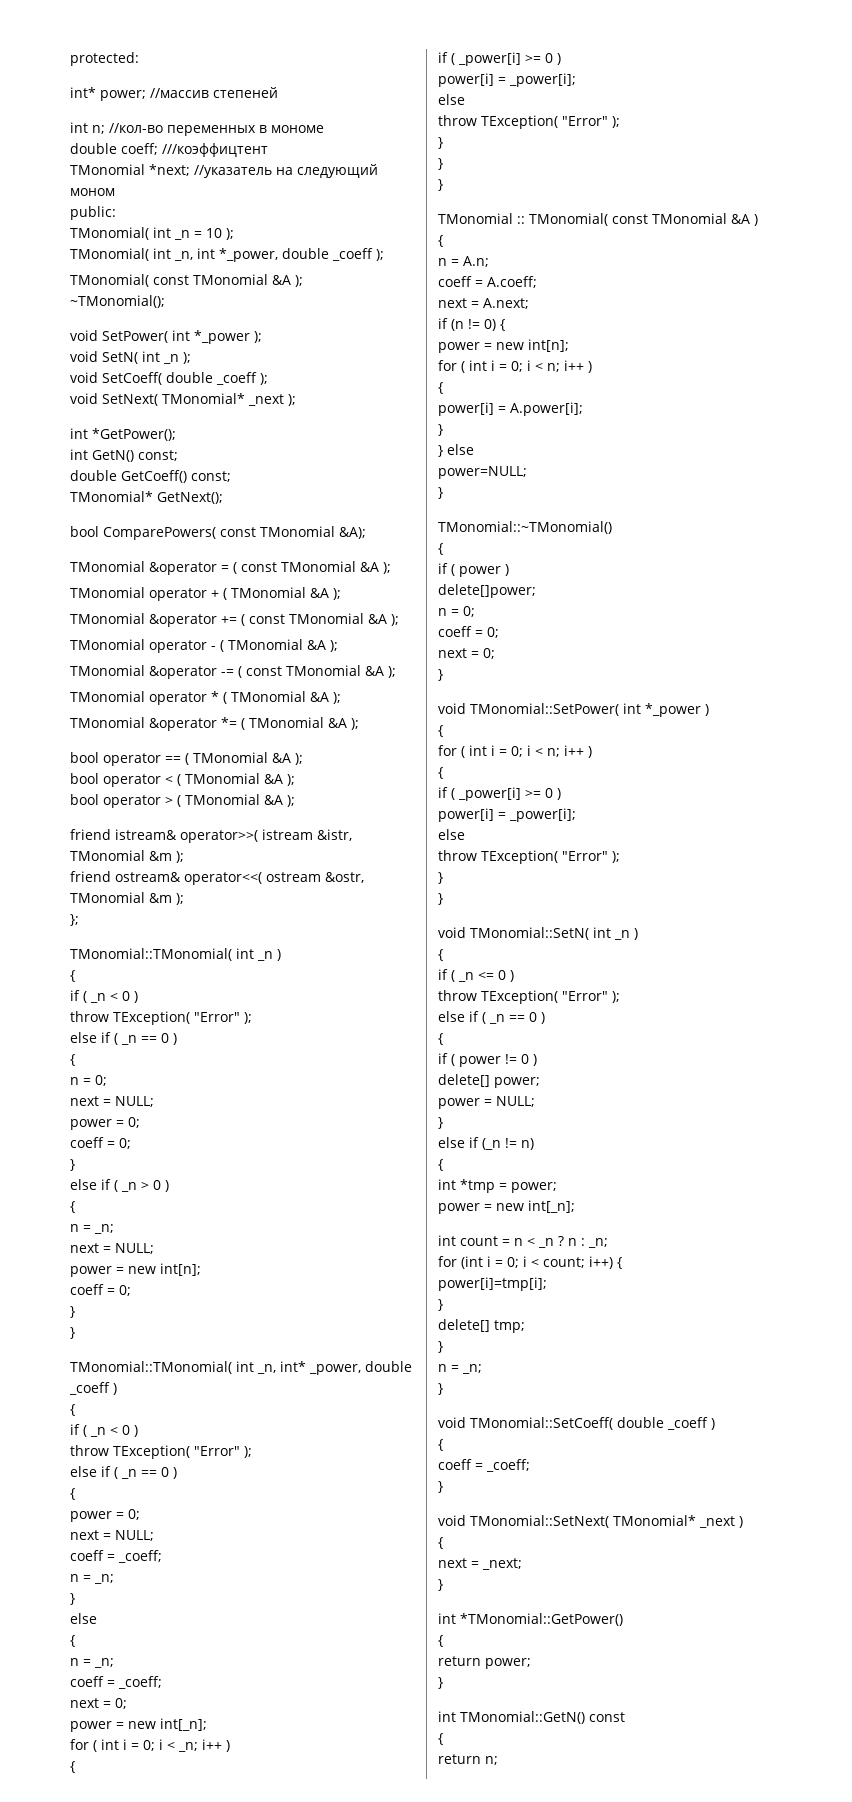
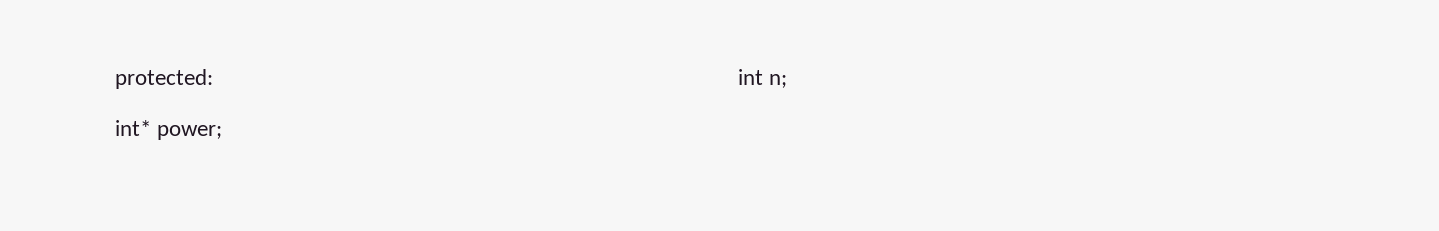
[150,87,278,98] //массив степеней -> (223, 132) none
[109,123,324,136] [70,143,268,157] [70,164,378,178] [70,188,115,196] [70,206,116,220] [70,227,234,240] [70,248,384,262] [70,274,303,287] [70,295,165,308] [70,330,262,344] [70,351,191,364] [70,372,268,385] [70,393,296,406] [70,428,176,441] [70,449,178,462] [70,470,231,483] [70,491,223,504] [70,526,366,540] [70,561,391,575] [70,587,341,601] [70,613,399,627] [70,639,338,653] [70,665,396,679] [70,691,341,705] [70,717,359,731] [70,752,303,766] [70,773,295,787] [70,794,295,808] [70,829,352,843] [70,850,184,863] [70,871,364,885] [70,892,184,905] [70,914,79,926] [70,948,281,961] [70,970,75,982] [70,990,138,1003] [70,1011,252,1025] [70,1032,177,1045] [70,1054,75,1066] [70,1075,107,1086] [70,1096,154,1107] [70,1117,140,1130] [70,1137,131,1149] [70,1159,75,1171] [70,1179,169,1192] [70,1201,75,1213] [70,1224,114,1234] [70,1243,154,1254] [70,1263,201,1277] [70,1284,131,1296] [70,1306,75,1318] [70,1327,75,1339] [70,1361,412,1375] [69,1382,117,1395] [70,1404,75,1416] [70,1424,138,1437] [70,1445,252,1459] [70,1466,177,1479] [70,1488,75,1500] [70,1509,140,1522] [70,1530,154,1541] [70,1550,162,1563] [70,1574,114,1584] [70,1593,75,1605] [70,1613,97,1624] [70,1635,75,1647] [70,1658,114,1668] [70,1676,162,1689] [70,1698,127,1709] [70,1718,207,1732] [70,1739,230,1752] [70,1761,75,1773] [438,52,561,66] [438,73,576,87] [438,94,465,105] [438,115,620,129] [438,137,443,149] [438,158,443,170] [438,179,443,191] [438,213,758,226] [438,235,443,247] [438,256,489,267] [438,276,537,288] [438,298,529,309] [438,318,505,331] [438,339,569,353] [438,360,592,373] [438,382,443,394] [438,402,583,416] [438,424,443,436] [438,444,474,457] [438,466,527,479] [438,487,443,499] [438,521,612,534] [438,543,443,555] [438,563,509,577] [438,584,536,598] [438,606,475,617] [438,626,499,638] [438,648,495,659] [438,669,443,681] [438,703,709,717] [438,725,443,737] [438,745,592,758] [438,767,443,779] [438,787,561,801] [438,808,576,822] [438,829,465,840] [438,850,620,864] [438,872,443,884] [438,893,443,905] [438,927,638,940] [438,949,443,961] [438,969,514,982] [438,990,620,1004] [438,1011,545,1024] [438,1033,443,1045] [438,1053,537,1067] [438,1074,540,1088] [438,1096,535,1109] [438,1117,443,1129] [438,1137,534,1150] [438,1159,443,1171] [438,1179,557,1193] [438,1200,575,1214] [438,1235,608,1248] [438,1256,622,1269] [438,1277,547,1291] [438,1299,443,1311] [438,1319,525,1333] [438,1341,443,1353] [438,1364,482,1374] [438,1383,443,1395] [438,1417,715,1430] [438,1439,443,1451] [438,1459,530,1472] [438,1481,443,1493] [438,1515,743,1528] [438,1537,443,1549] [438,1558,522,1570] [438,1579,443,1591] [438,1613,623,1626] [438,1635,443,1647] [438,1656,531,1669] [438,1677,443,1689] [438,1711,625,1724] [438,1733,443,1745] [438,1754,498,1765] //кол-во переменных в мономе // double coeff; ///коэффицтент // TMonomial *next; //указатель на следующий моном // public: // TMonomial( int _n = 10 ); // TMonomial( int _n, int *_power, double _coeff ); // TMonomial( const TMonomial &A ); // ~TMonomial(); // void SetPower( int *_power ); // void SetN( int _n ); // void SetCoeff( double _coeff ); // void SetNext( TMonomial* _next ); // int *GetPower(); // int GetN() const; // double GetCoeff() const; // TMonomial* GetNext(); // bool ComparePowers( const TMonomial &A); // TMonomial &operator = ( const TMonomial &A ); // TMonomial operator + ( TMonomial &A ); // TMonomial &operator += ( const TMonomial &A ); // TMonomial operator - ( TMonomial &A ); // TMonomial &operator -= ( const TMonomial &A ); // TMonomial operator * ( TMonomial &A ); // TMonomial &operator *= ( TMonomial &A ); // bool operator == ( TMonomial &A ); // bool operator < ( TMonomial &A ); // bool operator > ( TMonomial &A ); // friend istream& operator>>( istream &istr, TMonomial &m ); // friend ostream& operator<<( ostream &ostr, TMonomial &m ); // }; // TMonomial::TMonomial( int _n ) // { // if ( _n < 0 ) // throw TException( "Error" ); // else if ( _n == 0 ) // { // n = 0; // next = NULL; // power = 0; // coeff = 0; // } // else if ( _n > 0 ) // { // n = _n; // next = NULL; // power = new int[n]; // coeff = 0; // } // } // TMonomial::TMonomial( int _n, int* _power, double _coeff ) // { // if ( _n < 0 ) // throw TException( "Error" ); // else if ( _n == 0 ) // { // power = 0; // next = NULL; // coeff = _coeff; // n = _n; // } // else // { // n = _n; // coeff = _coeff; // next = 0; // power = new int[_n]; // for ( int i = 0; i < _n; i++ ) // { // if ( _power[i] >= 0 ) // power[i] = _power[i]; // else // throw TException( "Error" ); // } // } // } // TMonomial :: TMonomial( const TMonomial &A ) // { // n = A.n; // coeff = A.coeff; // next = A.next; // if (n != 0) { // power = new int[n]; // for ( int i = 0; i < n; i++ ) // { // power[i] = A.power[i]; // } // } else // power=NULL; // } // TMonomial::~TMonomial() // { // if ( power ) // delete[]power; // n = 0; // coeff = 0; // next = 0; // } // void TMonomial::SetPower( int *_power ) // { // for ( int i = 0; i < n; i++ ) // { // if ( _power[i] >= 0 ) // power[i] = _power[i]; // else // throw TException( "Error" ); // } // } // void TMonomial::SetN( int _n ) // { // if ( _n <= 0 ) // throw TException( "Error" ); // else if ( _n == 0 ) // { // if ( power != 0 ) // delete[] power; // power = NULL; // } // else if (_n != n) // { // int *tmp = power; // power = new int[_n]; // int count = n < _n ? n : _n; // for (int i = 0; i < count; i++) { // power[i]=tmp[i]; // } // delete[] tmp; // } // n = _n; // } // void TMonomial::SetCoeff( double _coeff ) // { // coeff = _coeff; // } // void TMonomial::SetNext( TMonomial* _next ) // { // next = _next; // } // int *TMonomial::GetPower() // { // return power; // } // int TMonomial::GetN() const // { // return n; -> (788, 81) none

